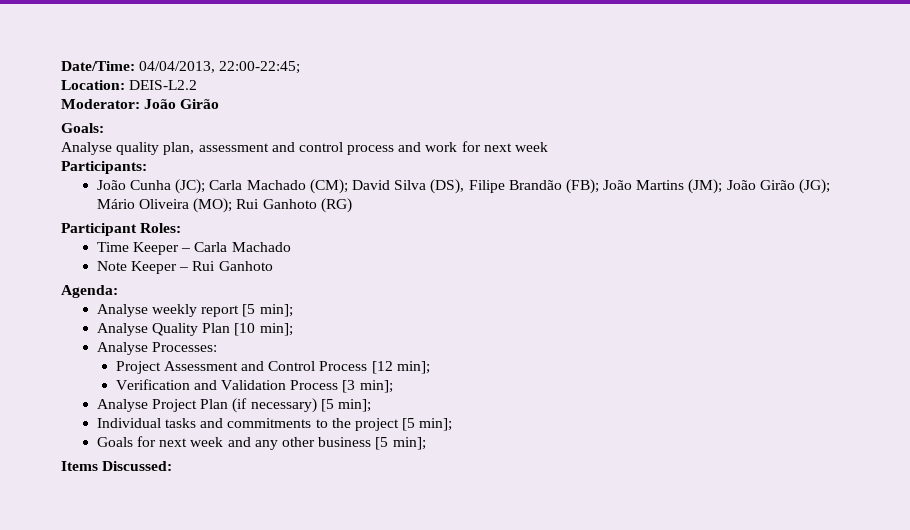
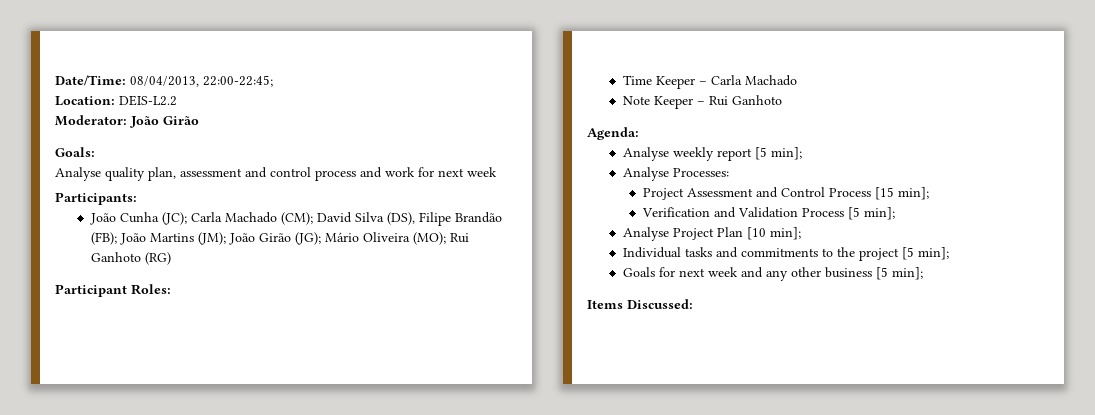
[139,61,216,73] 04/04/2013, -> [130,76,199,87] 08/04/2013,
[96,323,293,336] // Analyse Quality Plan [10 min]; -> (802, 153) none
[371,361,393,374] [12 -> [875,187,895,200] [15
[342,380,356,393] [3 -> [848,207,861,220] [5
[232,398,334,413] (if necessary) [5 -> [746,227,766,240] [10

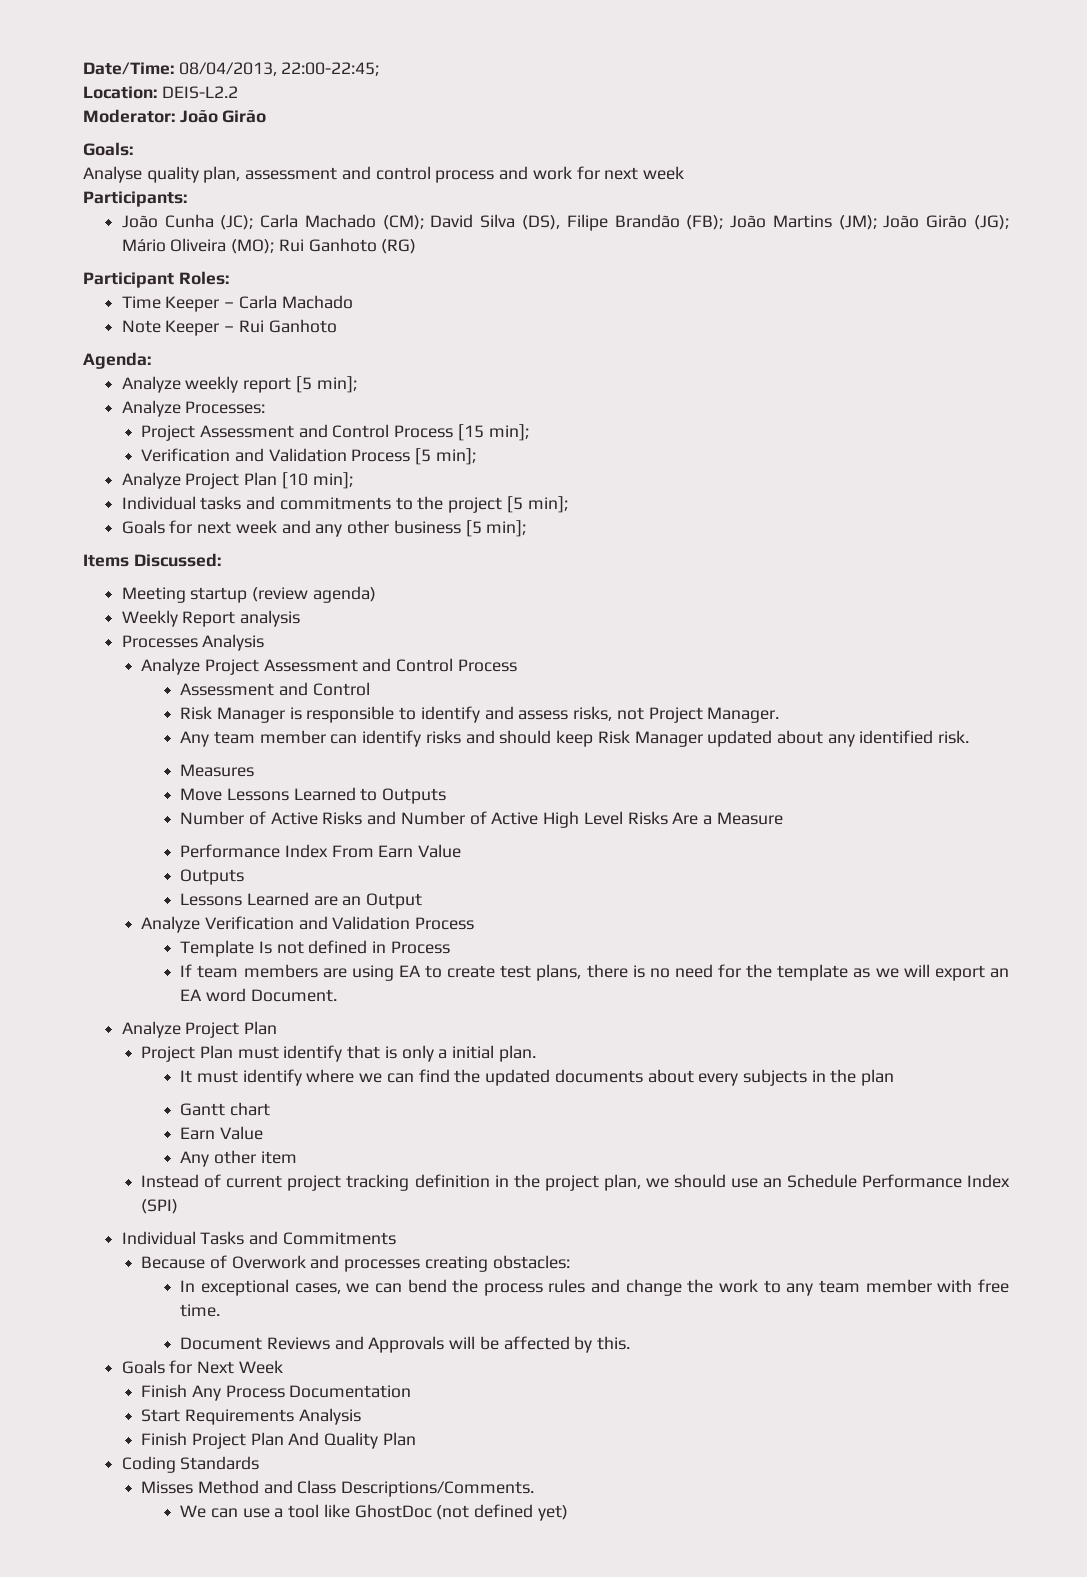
[622,147,669,161] Analyse -> [121,376,181,393] Analyze
[622,167,669,181] Analyse -> [121,400,181,417] Analyze
[622,227,669,241] Analyse -> [121,472,181,489] Analyze
(693, 304) none -> [121,586,376,603] [121,610,301,627] [121,634,265,651] [141,658,517,675] [180,682,370,696] [180,706,780,723] [180,730,970,747] [180,764,255,777] [180,787,447,804] [180,811,783,828] [180,844,462,858] [180,869,245,885] [180,892,423,909] [141,916,475,933] [180,940,450,957] [180,964,1010,981] [180,988,337,1002] [121,1021,278,1038] [141,1045,536,1062] [180,1069,895,1086] [180,1102,271,1116] [180,1126,264,1140] [180,1150,297,1167] [141,1174,1010,1191] [141,1199,179,1214] [121,1231,396,1245] [141,1255,570,1272] [180,1279,1010,1296] [180,1304,221,1317] [180,1336,631,1353] [121,1360,283,1374] [141,1384,412,1401] [141,1408,361,1425] [141,1432,416,1449] [121,1456,260,1473] [141,1480,535,1497] [180,1504,568,1521] // Meeting startup (review agenda) // Weekly Report analysis // Processes Analysis // Analyze Project Assessment and Control Process // Assessment and Control // Risk Manager is responsible to identify and assess risks, not Project Manager. // Any team member can identify risks and should keep Risk Manager updated about any identified risk. // Measures // Move Lessons Learned to Outputs // Number of Active Risks and Number of Active High Level Risks Are a Measure // Performance Index From Earn Value // Outputs // Lessons Learned are an Output // Analyze Verification and Validation Process // Template Is not defined in Process // If team members are using EA to create test plans, there is no need for the template as we will export an EA word Document. // Analyze Project Plan // Project Plan must identify that is only a initial plan. // It must identify where we can find the updated documents about every subjects in the plan // Gantt chart // Earn Value // Any other item // Instead of current project tracking definition in the project plan, we should use an Schedule Performance Index (SPI) // Individual Tasks and Commitments // Because of Overwork and processes creating obstacles: // In exceptional cases, we can bend the process rules and change the work to any team member with free time. // Document Reviews and Approvals will be affected by this. // Goals for Next Week // Finish Any Process Documentation // Start Requirements Analysis // Finish Project Plan And Quality Plan // Coding Standards // Misses Method and Class Descriptions/Comments. // We can use a tool like GhostDoc (not defined yet)

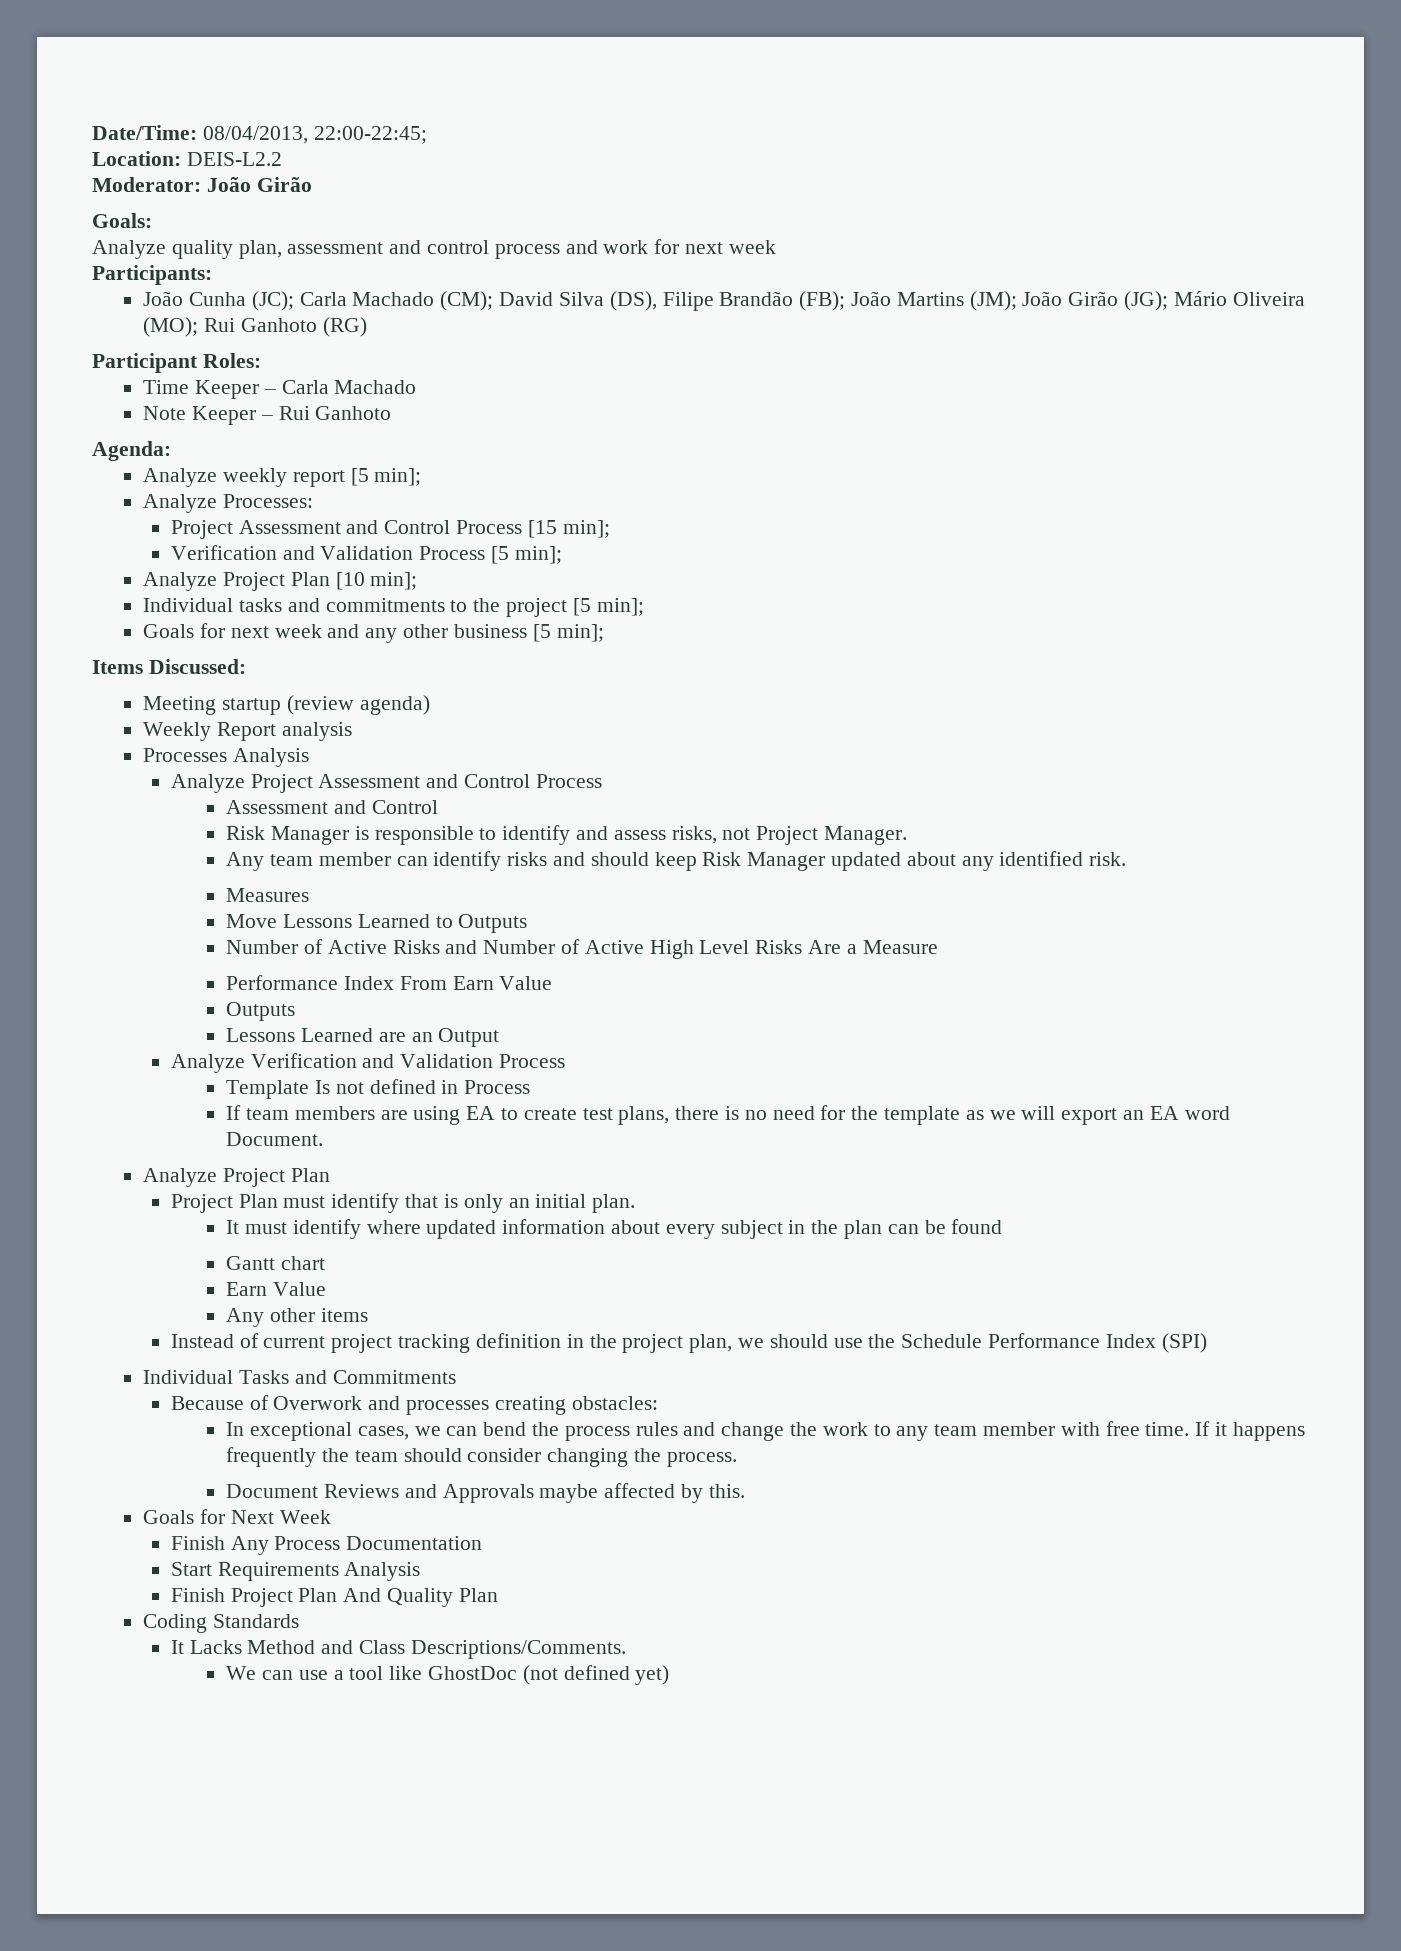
[83,166,142,183] Analyse -> [92,240,166,259] Analyze
[438,1049,448,1059] a -> [508,1198,530,1208] an
[359,1069,643,1086] we can find the updated documents -> [426,1219,606,1239] updated information
[742,1069,807,1086] subjects -> [720,1220,783,1239] subject
(895, 1077) none -> [887,1219,1003,1234] can be found
[260,1151,297,1164] item -> [320,1308,368,1322] items
[762,1178,782,1188] an -> [868,1334,896,1348] the
(221, 1310) none -> [1195,1421,1305,1441] [226,1447,737,1467] If it happens frequently the team should consider changing the process.
[449,1336,499,1350] will be -> [539,1484,599,1503] maybe
[141,1481,194,1494] Misses -> [170,1640,242,1654] It Lacks

